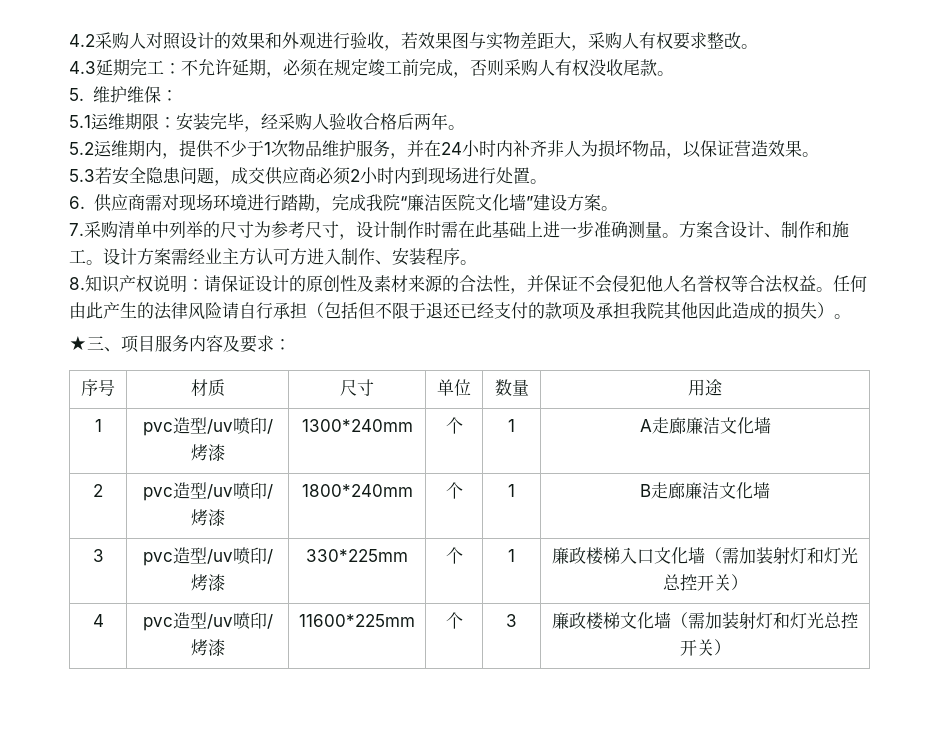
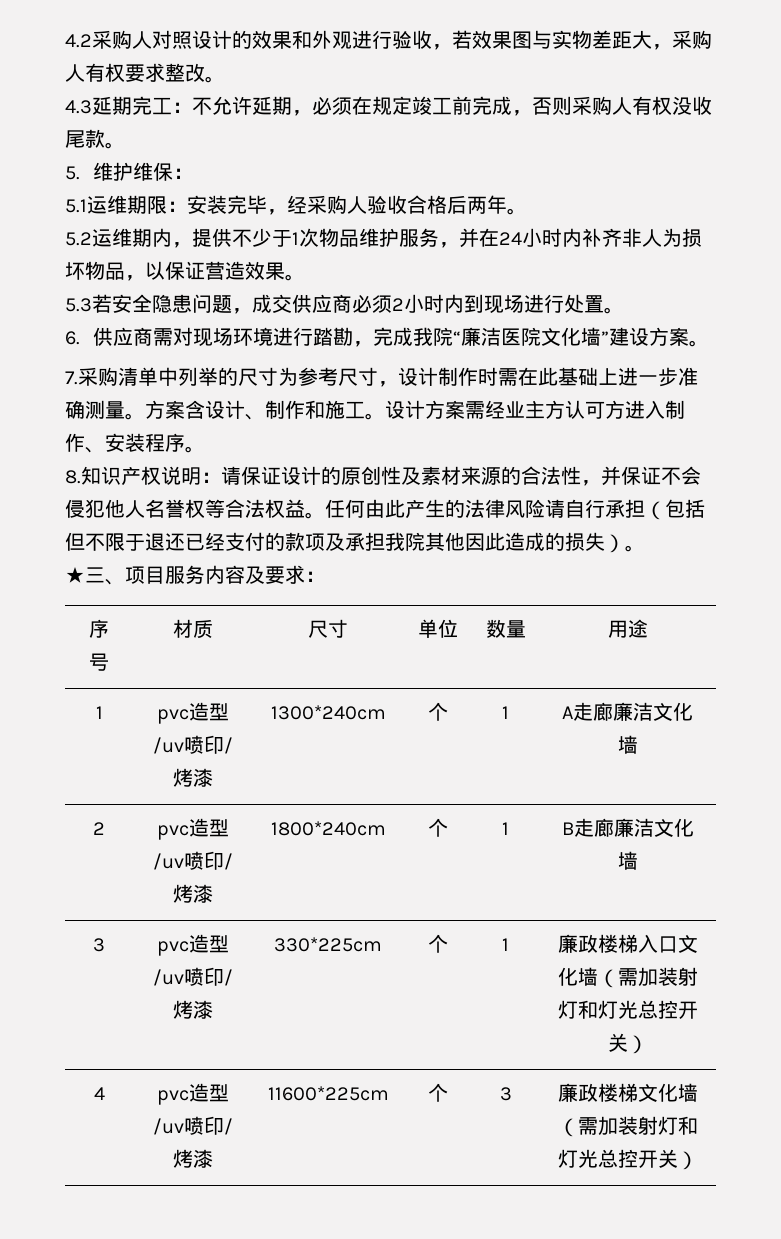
[301,419,413,432] 1300*240mm -> [270,705,386,720] 1300*240cm
[301,484,413,497] 1800*240mm -> [270,821,386,836] 1800*240cm
[306,549,408,562] 330*225mm -> [274,937,382,952] 330*225cm
[299,614,415,627] 11600*225mm -> [267,1086,389,1101] 11600*225cm

